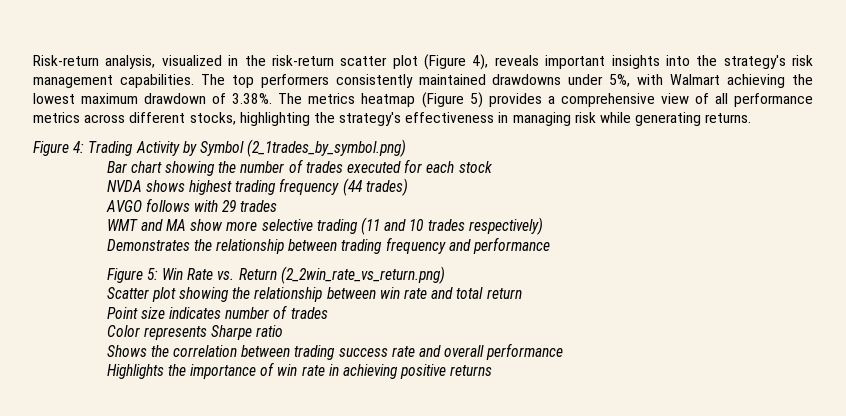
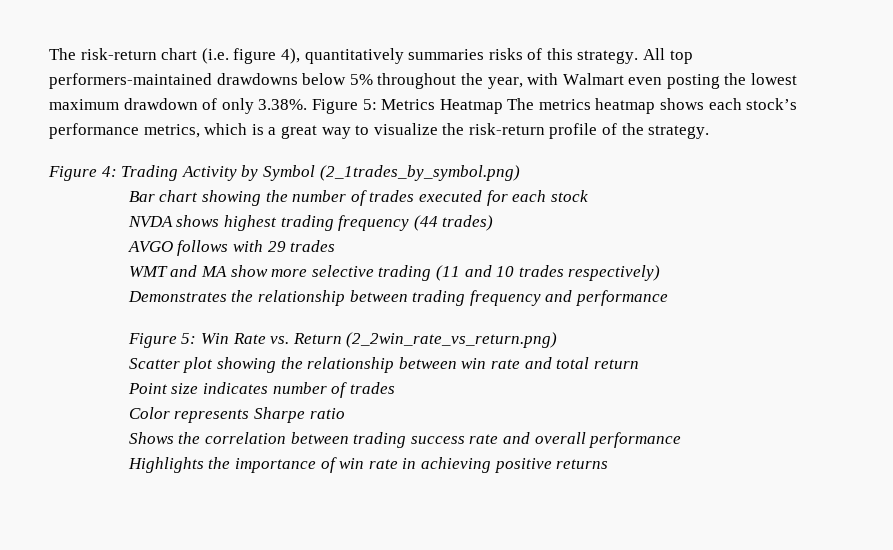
[33,54,813,70] [33,74,786,88] Risk-return analysis, visualized in the risk-return scatter plot (Figure 4), reveals important insights into the strategy's risk management capabilities. The top performers consistently maintained drawdowns under 5%, with Walmart achieving -> [49,48,693,64] [49,73,720,89] The risk-return chart (i.e. figure 4), quantitatively summaries risks of this strategy. All top performers-maintained drawdowns below 5% throughout the year, with Walmart even posting
[232,92,813,108] [33,112,752,126] 3.38%. The metrics heatmap (Figure 5) provides a comprehensive view of all performance metrics across different stocks, highlighting the strategy's effectiveness in managing risk while generating returns. -> [221,98,798,114] [49,123,710,139] only 3.38%. Figure 5: Metrics Heatmap The metrics heatmap shows each stock’s performance metrics, which is a great way to visualize the risk-return profile of the strategy.

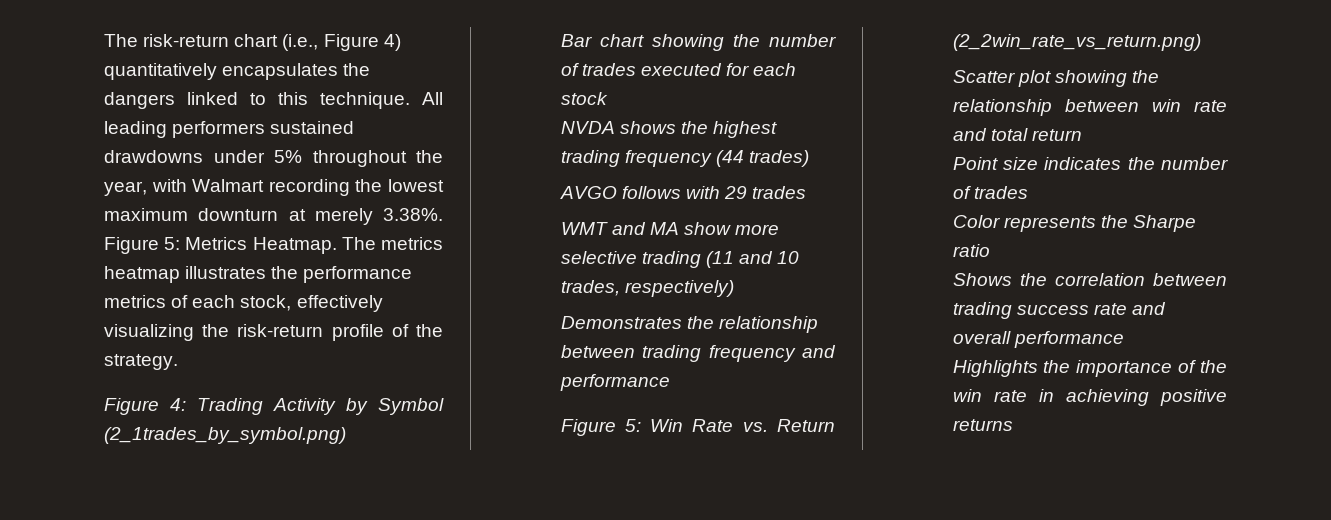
[201,48,693,64] [49,73,347,89] (i.e. figure 4), quantitatively summaries risks of this strategy. All top performers-maintained drawdowns below -> [282,34,401,51] [104,63,371,80] [104,92,443,109] [104,121,355,138] [104,150,265,163] (i.e., Figure 4) quantitatively encapsulates the dangers linked to this technique. All leading performers sustained drawdowns under
[628,74,720,89] even posting -> [268,179,350,196] recording
[123,98,254,114] drawdown of only -> [198,208,373,225] downturn at merely
[439,99,503,114] Heatmap -> [252,237,337,254] Heatmap.
[660,98,798,110] [49,123,438,139] shows each stock’s performance metrics, which is a great way to visualize -> [185,266,413,283] [104,295,383,312] [104,324,194,341] illustrates the performance metrics of each stock, effectively visualizing
(220, 221) none -> [680,121,708,134] the
[518,265,564,277] trades -> [560,280,620,296] trades,
(268, 388) none -> [1127,157,1155,170] the
(250, 416) none -> [1100,215,1128,228] the
(337, 465) none -> [1200,360,1227,373] the

